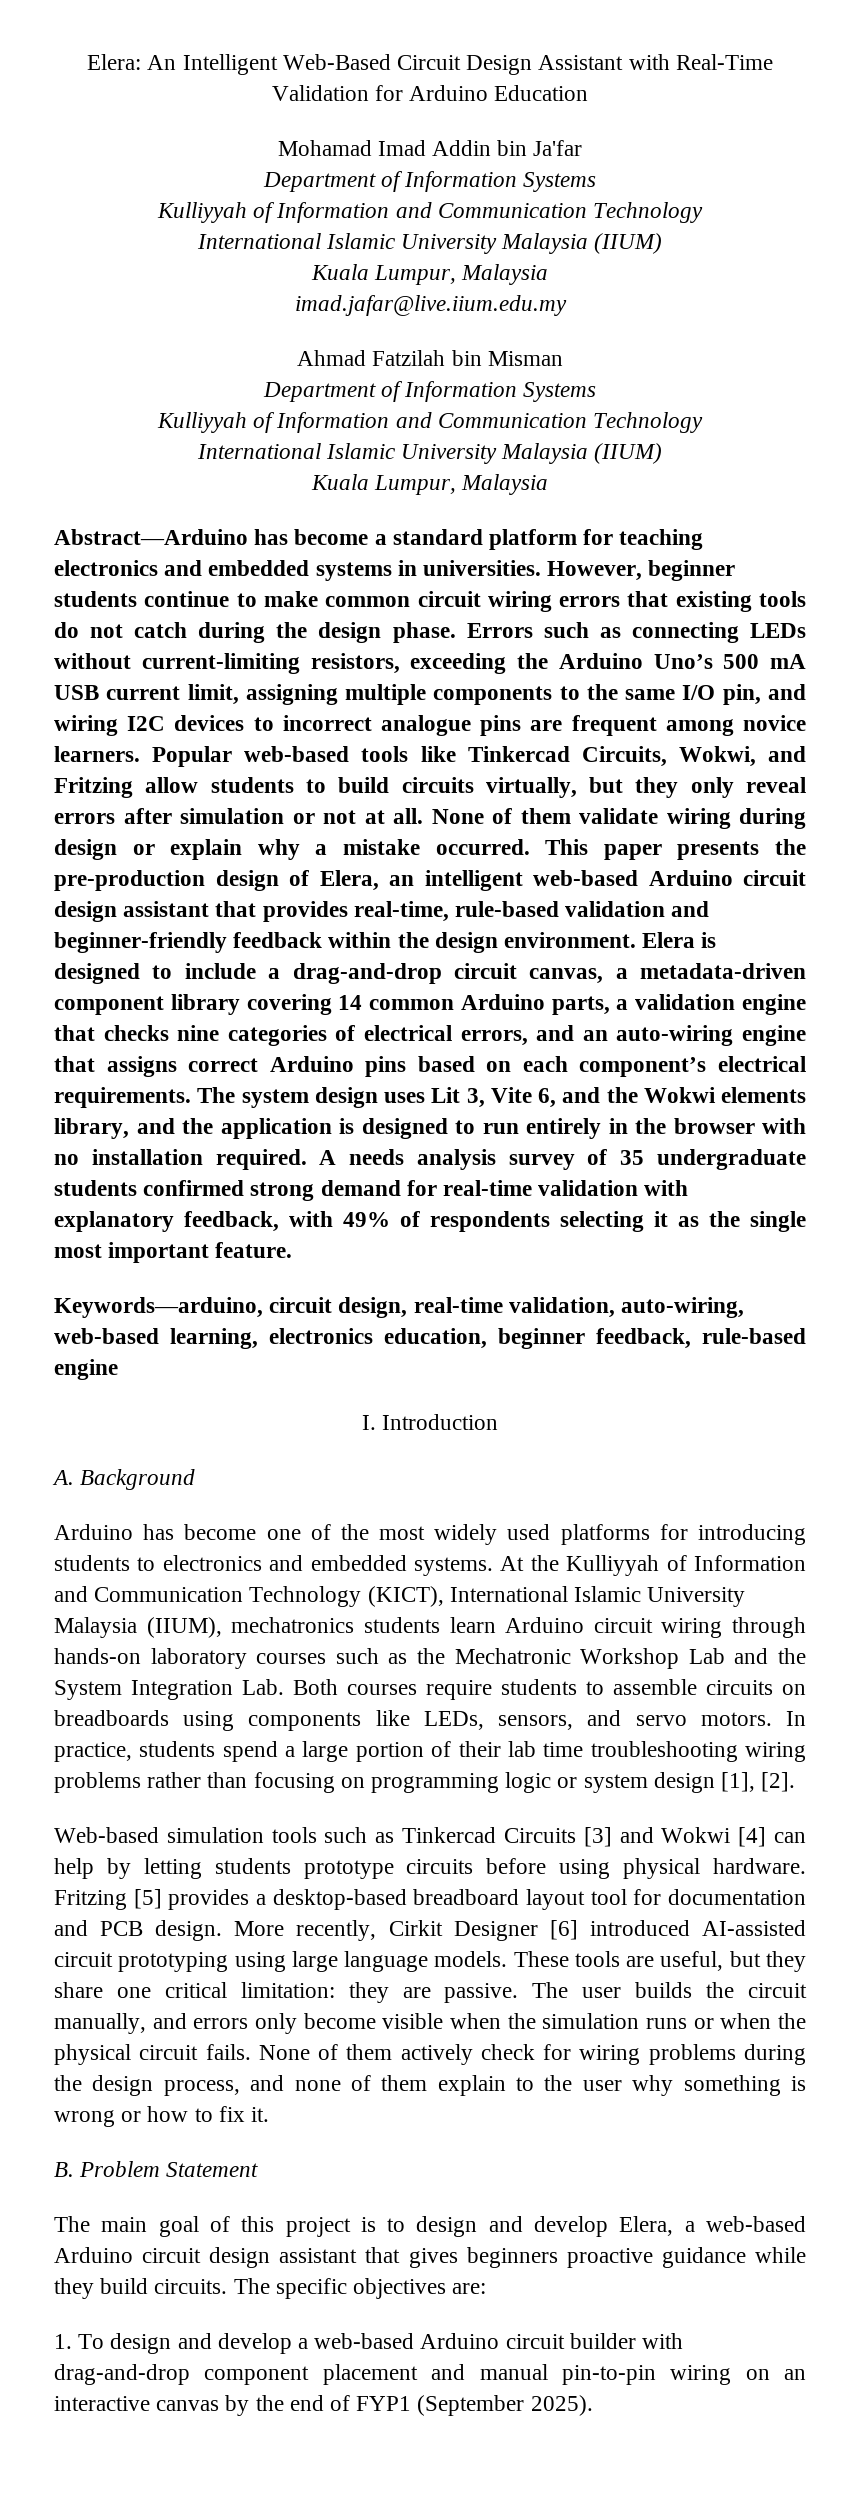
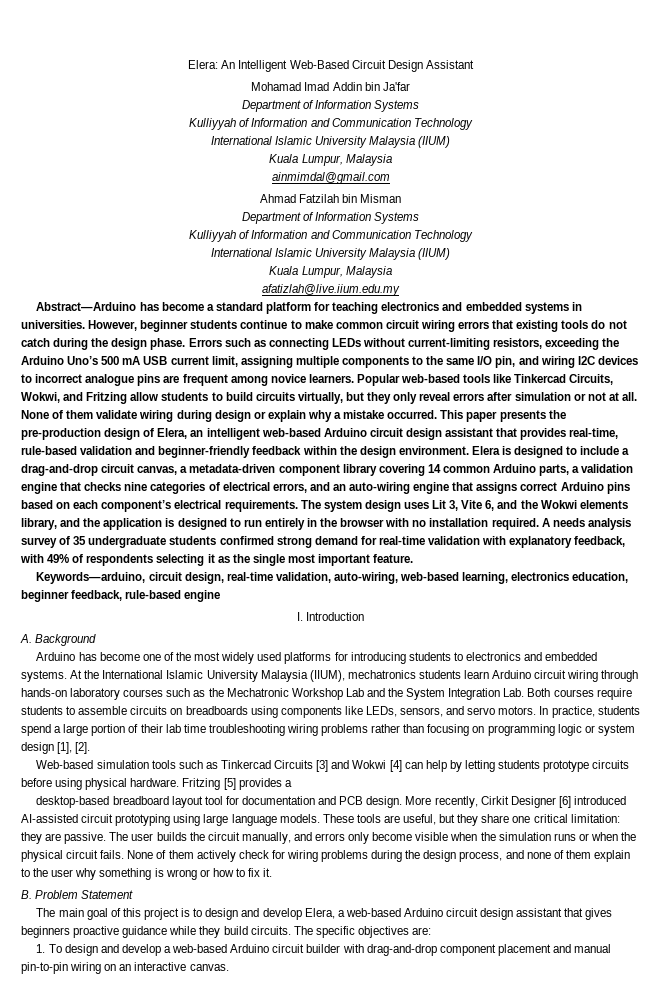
[628,54,773,70] [271,85,589,101] with Real-Time Validation for Arduino Education -> (474, 64) none
[294,295,567,316] imad.jafar@live.iium.edu.my -> [271,172,390,184] ainmimdal@gmail.com
(549, 484) none -> [262,284,400,296] // afatizlah@live.iium.edu.my
[566,1555,806,1576] [54,1586,444,1607] Kulliyyah of Information and Communication Technology (KICT), -> (100, 674) none
(266, 1899) none -> (292, 783) //
[156,2395,593,2416] canvas by the end of FYP1 (September 2025). -> [189,964,229,971] canvas.

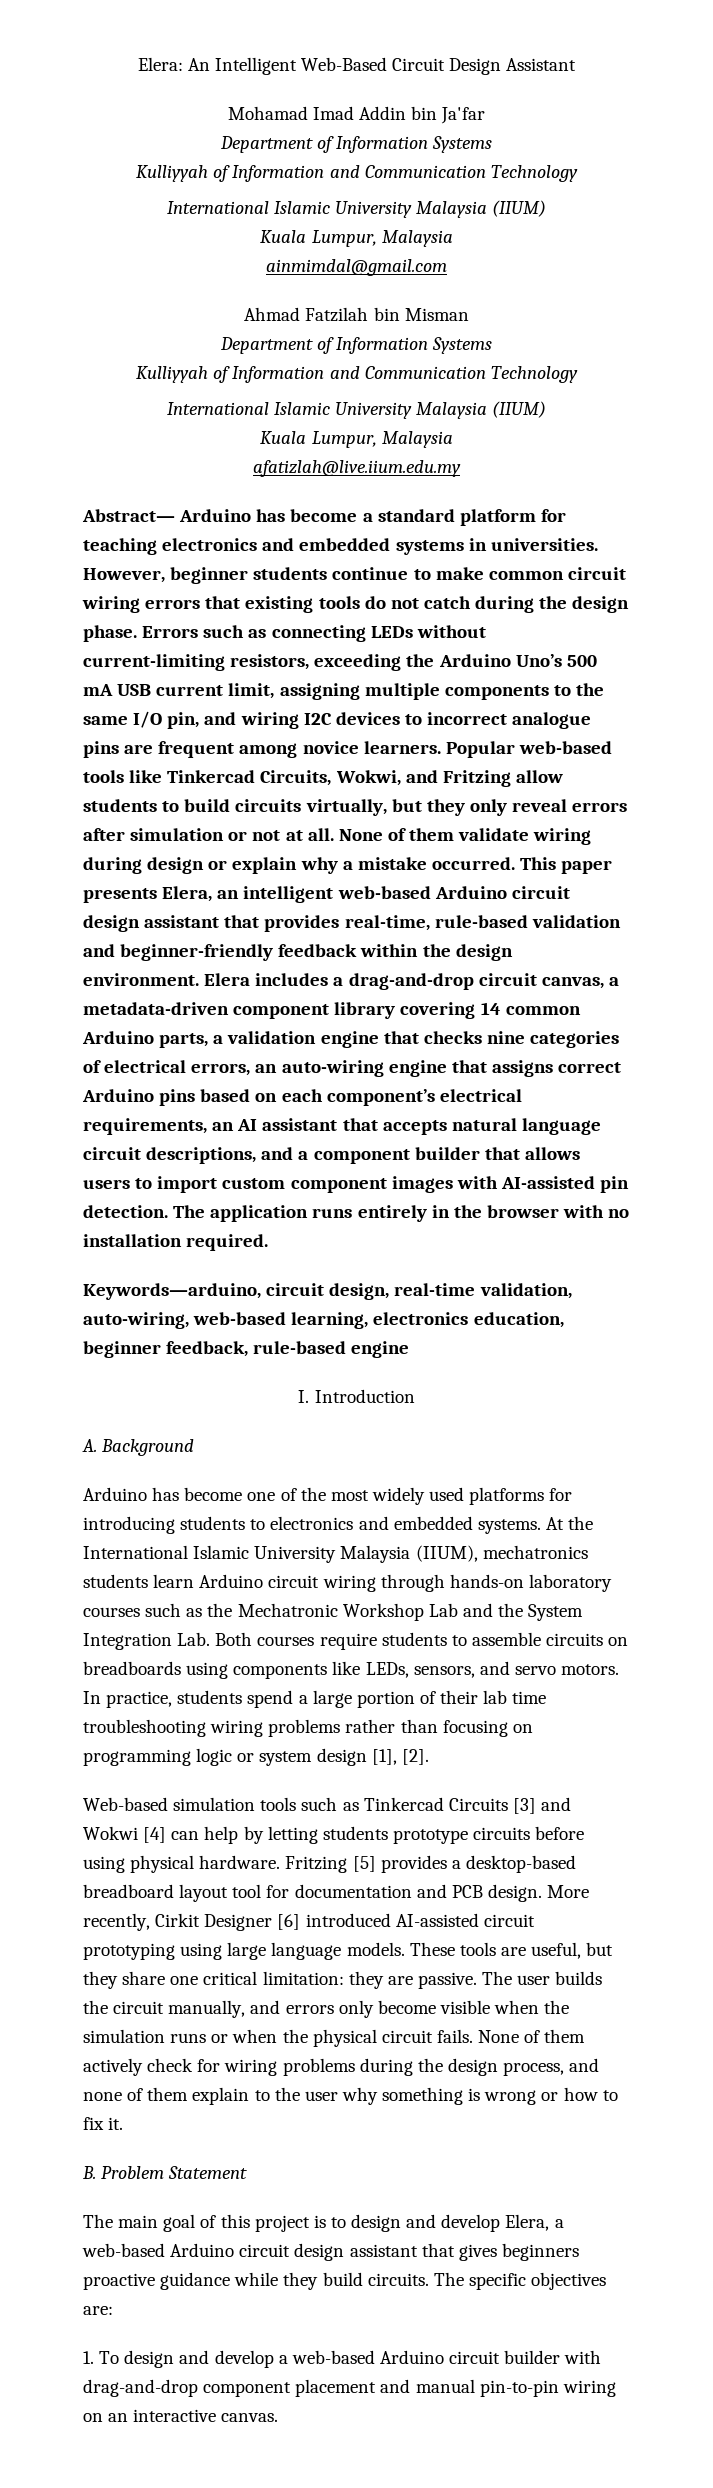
[36,302,137,311] Abstract—Arduino -> [82,509,252,522] Abstract— Arduino
[548,410,566,419] [21,428,155,440] the pre-production design of -> (157, 895) none
[502,446,620,458] is designed to include -> [255,973,329,986] includes
[309,482,330,491] and -> (251, 1069) none
[224,500,628,512] [21,518,262,530] requirements. The system design uses Lit 3, Vite 6, and the Wokwi elements library, and the application is designed to run -> [83,1118,601,1135] [83,1147,580,1164] [83,1176,630,1193] [83,1205,353,1222] requirements, an AI assistant that accepts natural language circuit descriptions, and a component builder that allows users to import custom component images with AI-assisted pin detection. The application runs
[541,518,631,530] [21,536,626,548] [20,554,414,566] A needs analysis survey of 35 undergraduate students confirmed strong demand for real-time validation with explanatory feedback, with 49% of respondents selecting it as the single most important feature. -> (269, 1242) none
(292, 783) // -> (461, 1864) none

